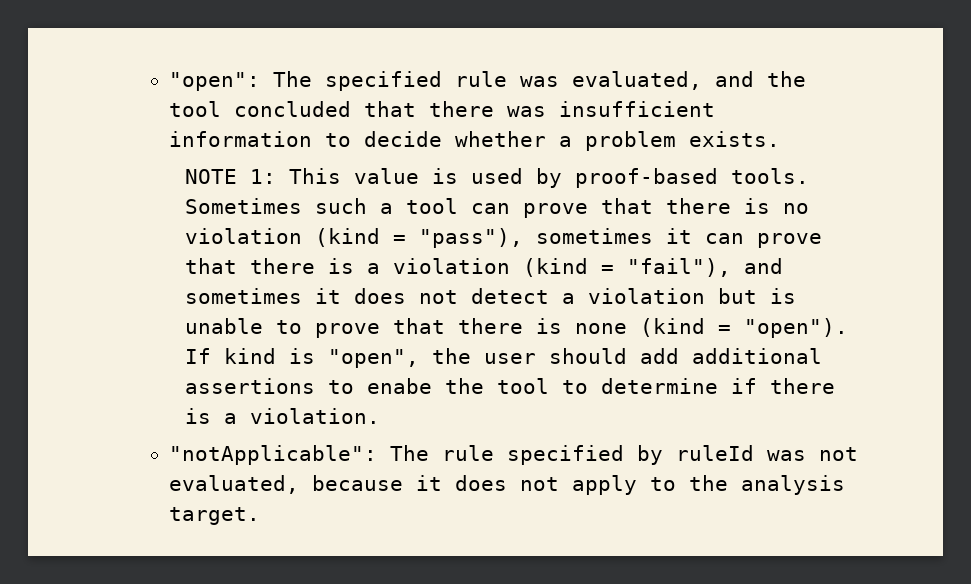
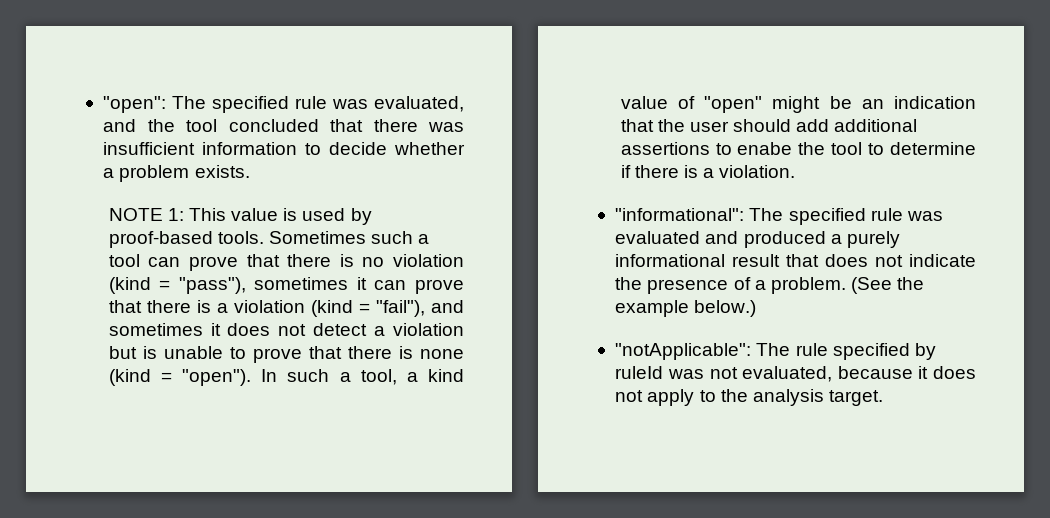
[184,348,419,368] If kind is "open", -> [261,369,464,385] [620,96,976,113] [620,119,654,132] In such a tool, a kind value of "open" might be an indication that
(380, 416) none -> [615,208,943,225] [615,231,900,248] [615,254,976,267] [615,277,925,294] [615,300,757,317] // "informational": The specified rule was evaluated and produced a purely informational result that does not indicate the presence of a problem. (See the example below.)

